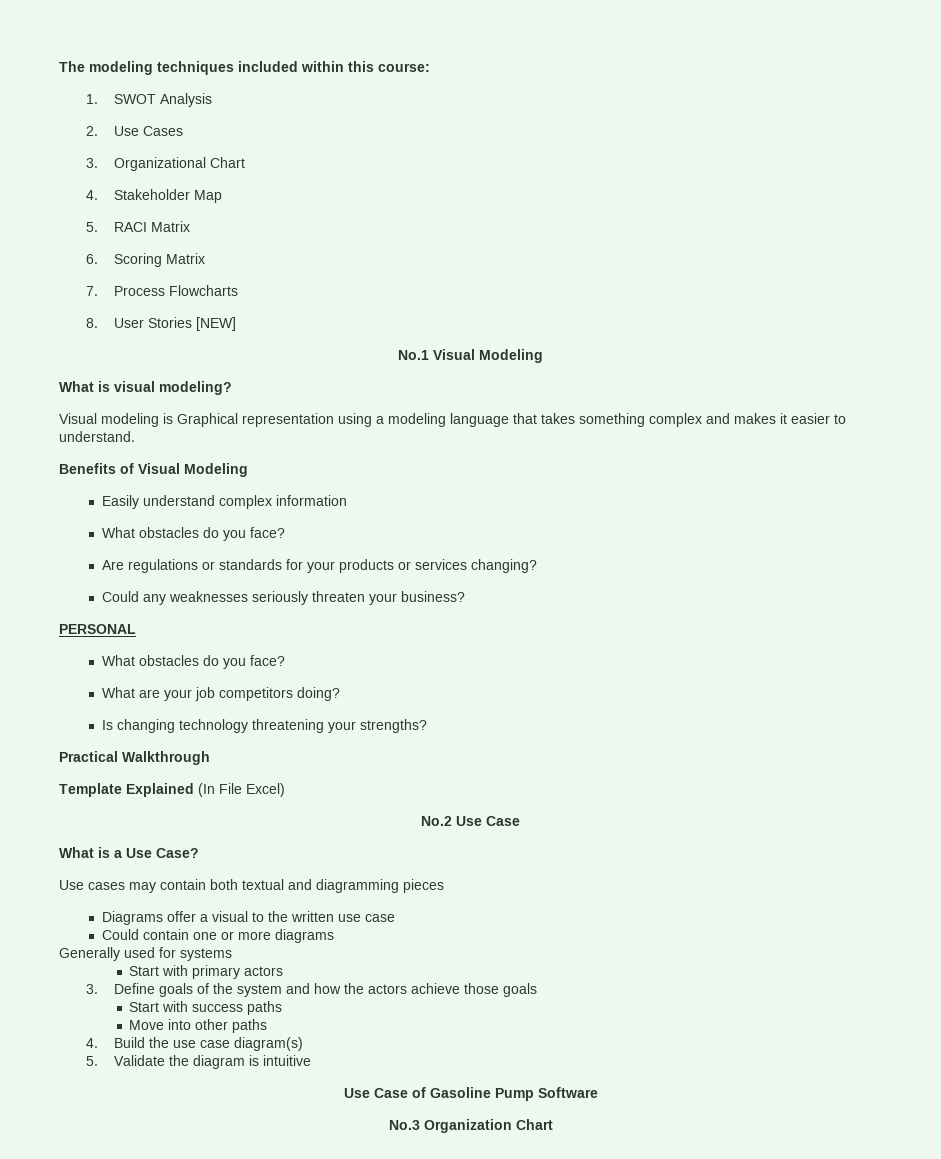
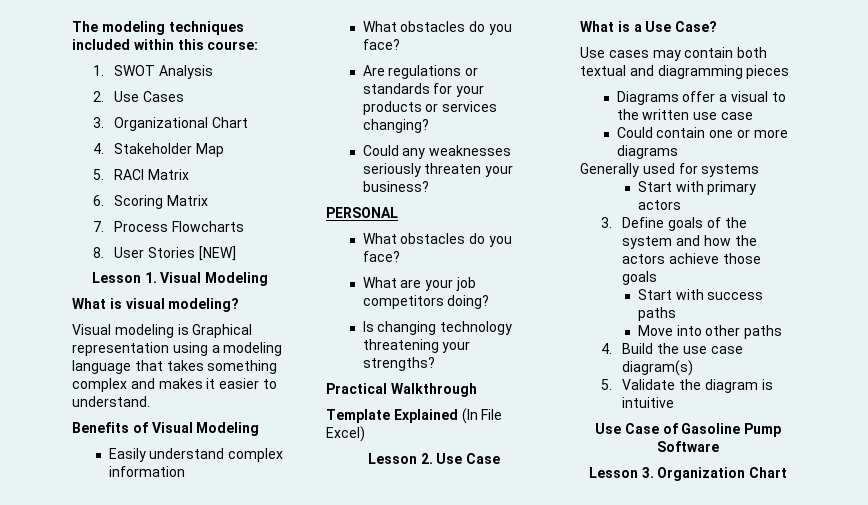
[398,350,429,360] No.1 -> [91,272,157,283] Lesson 1.
[421,816,452,826] No.2 -> [367,453,433,464] Lesson 2.
[388,1120,420,1130] No.3 -> [588,467,654,478] Lesson 3.

